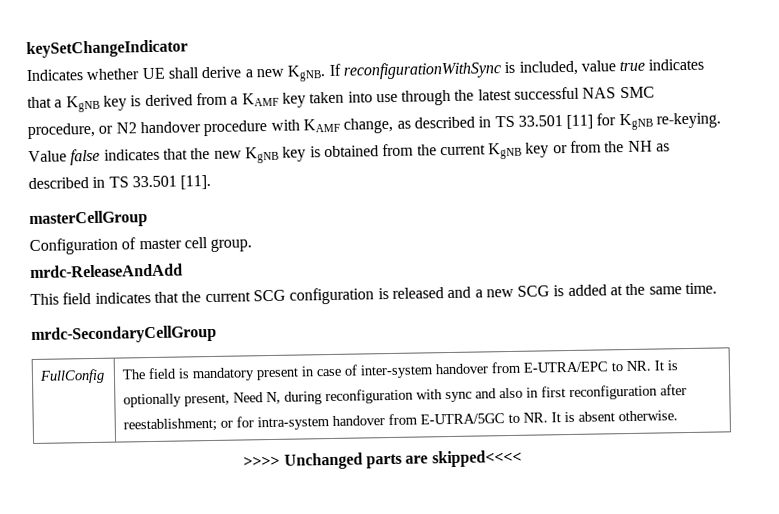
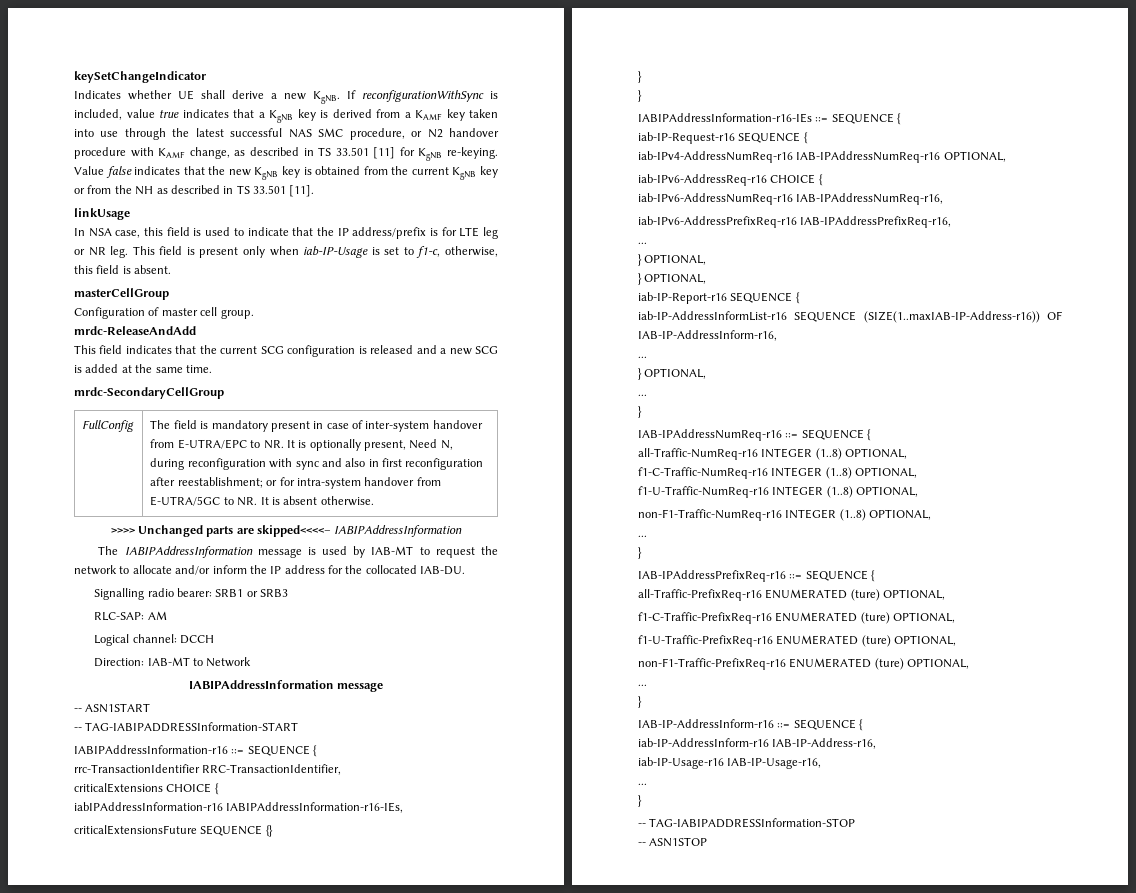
(212, 182) none -> [74,208,130,220] [74,227,498,239] [74,246,498,258] [74,265,172,274] // linkUsage // In NSA case, this field is used to indicate that the IP address/prefix is for LTE leg or NR leg. This field is present only when iab-IP-Usage is set to f1-c, otherwise, this field is absent.
[431,449,522,468] skipped<<<< -> [257,525,463,537] [98,546,499,558] [74,565,466,575] [94,588,289,600] [94,611,167,621] [94,634,214,646] [94,657,252,667] [188,680,384,692] [74,703,151,713] [74,722,299,732] [74,745,318,757] [74,764,342,775] [74,783,219,795] [74,802,404,813] [74,825,273,837] [638,71,642,83] [638,90,642,102] [638,113,902,125] [638,132,808,144] [638,151,1006,163] [638,174,823,186] [638,193,944,205] [638,216,952,228] [638,242,647,244] [638,254,707,266] [638,273,707,285] [638,292,800,304] [638,311,1062,323] [638,330,777,341] [638,356,647,358] [638,368,707,380] [638,394,647,396] [638,406,642,418] [638,429,872,441] [638,448,908,460] [638,467,918,479] [638,486,919,498] [638,509,932,521] [638,535,647,537] [638,547,642,559] [638,570,876,582] [638,589,946,601] [638,612,956,624] [638,635,957,647] [638,658,970,670] [638,684,647,686] [638,696,642,708] [638,719,864,731] [638,738,877,749] [638,757,822,769] [638,783,647,785] [638,795,642,807] [638,818,856,828] [638,837,708,847] skipped<<<<– IABIPAddressInformation // The IABIPAddressInformation message is used by IAB-MT to request the network to allocate and/or inform the IP address for the collocated IAB-DU. // Signalling radio bearer: SRB1 or SRB3 // RLC-SAP: AM // Logical channel: DCCH // Direction: IAB-MT to Network // IABIPAddressInformation message // -- ASN1START // -- TAG-IABIPADDRESSInformation-START // IABIPAddressInformation-r16 ::= SEQUENCE { // rrc-TransactionIdentifier RRC-TransactionIdentifier, // criticalExtensions CHOICE { // iabIPAddressInformation-r16 IABIPAddressInformation-r16-IEs, // criticalExtensionsFuture SEQUENCE {} // } // } // IABIPAddressInformation-r16-IEs ::= SEQUENCE { // iab-IP-Request-r16 SEQUENCE { // iab-IPv4-AddressNumReq-r16 IAB-IPAddressNumReq-r16 OPTIONAL, // iab-IPv6-AddressReq-r16 CHOICE { // iab-IPv6-AddressNumReq-r16 IAB-IPAddressNumReq-r16, // iab-IPv6-AddressPrefixReq-r16 IAB-IPAddressPrefixReq-r16, // ... // } OPTIONAL, // } OPTIONAL, // iab-IP-Report-r16 SEQUENCE { // iab-IP-AddressInformList-r16 SEQUENCE (SIZE(1..maxIAB-IP-Address-r16)) OF IAB-IP-AddressInform-r16, // ... // } OPTIONAL, // ... // } // IAB-IPAddressNumReq-r16 ::= SEQUENCE { // all-Traffic-NumReq-r16 INTEGER (1..8) OPTIONAL, // f1-C-Traffic-NumReq-r16 INTEGER (1..8) OPTIONAL, // f1-U-Traffic-NumReq-r16 INTEGER (1..8) OPTIONAL, // non-F1-Traffic-NumReq-r16 INTEGER (1..8) OPTIONAL, // ... // } // IAB-IPAddressPrefixReq-r16 ::= SEQUENCE { // all-Traffic-PrefixReq-r16 ENUMERATED (ture) OPTIONAL, // f1-C-Traffic-PrefixReq-r16 ENUMERATED (ture) OPTIONAL, // f1-U-Traffic-PrefixReq-r16 ENUMERATED (ture) OPTIONAL, // non-F1-Traffic-PrefixReq-r16 ENUMERATED (ture) OPTIONAL, // ... // } // IAB-IP-AddressInform-r16 ::= SEQUENCE { // iab-IP-AddressInform-r16 IAB-IP-Address-r16, // iab-IP-Usage-r16 IAB-IP-Usage-r16, // ... // } // -- TAG-IABIPADDRESSInformation-STOP // -- ASN1STOP

